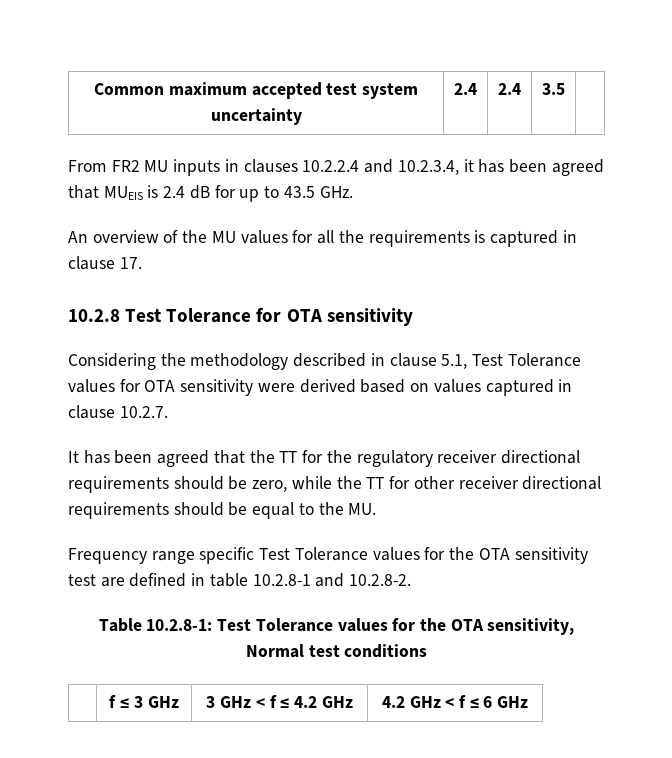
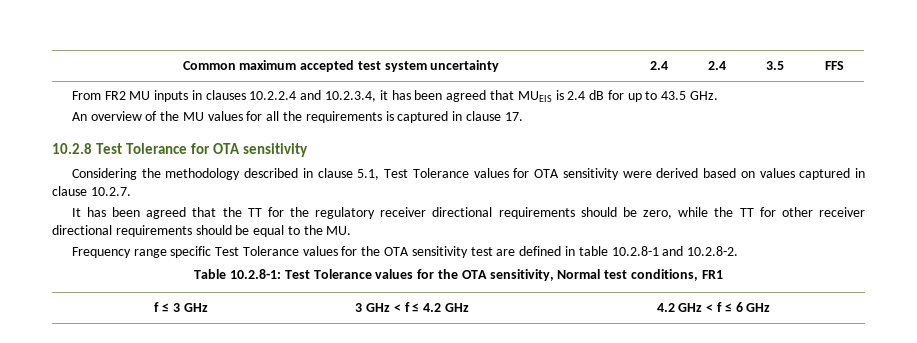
(565, 89) none -> [824,61,844,70] FFS
[344,644,428,658] conditions -> [630,269,723,281] conditions, FR1

